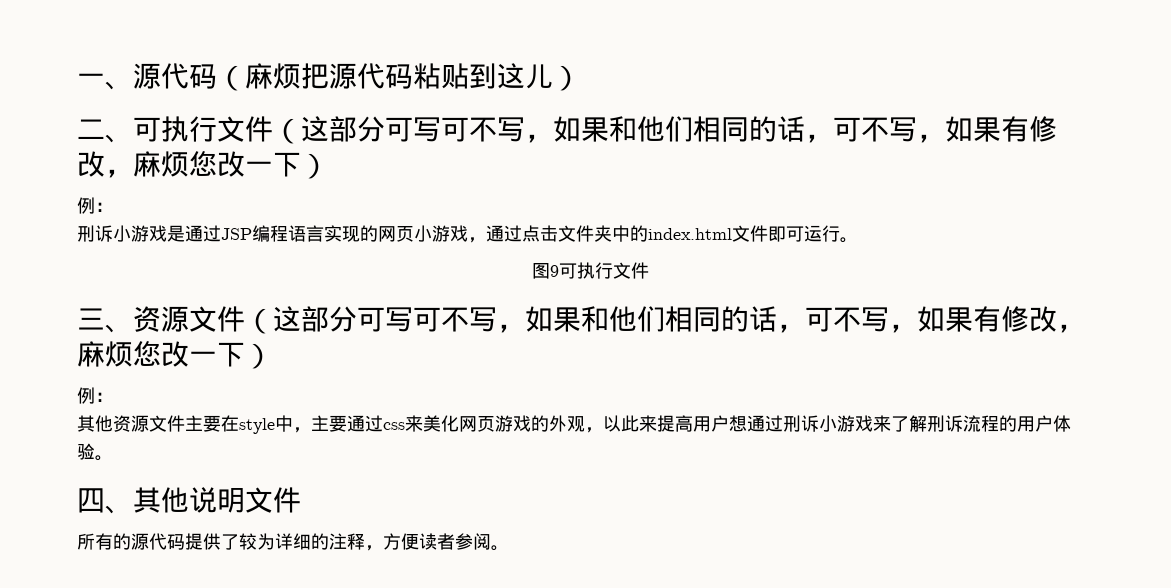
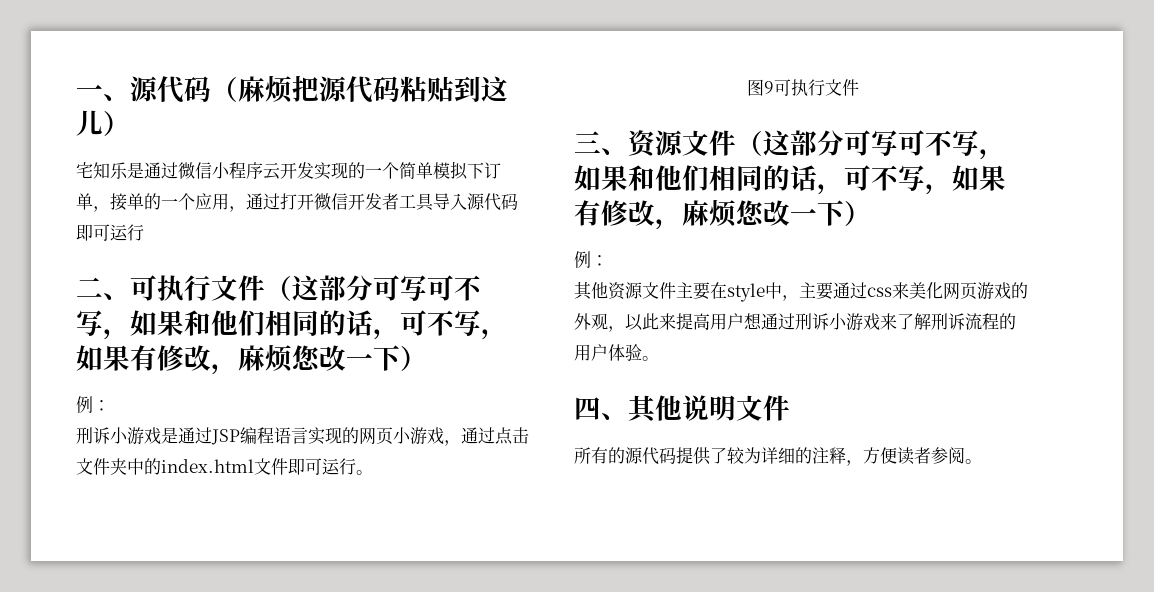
(581, 78) none -> [76,161,501,180] [76,193,518,212] [76,224,144,241] // 宅知乐是通过微信小程序云开发实现的一个简单模拟下订单，接单的一个应用，通过打开微信开发者工具导入源代码即可运行

